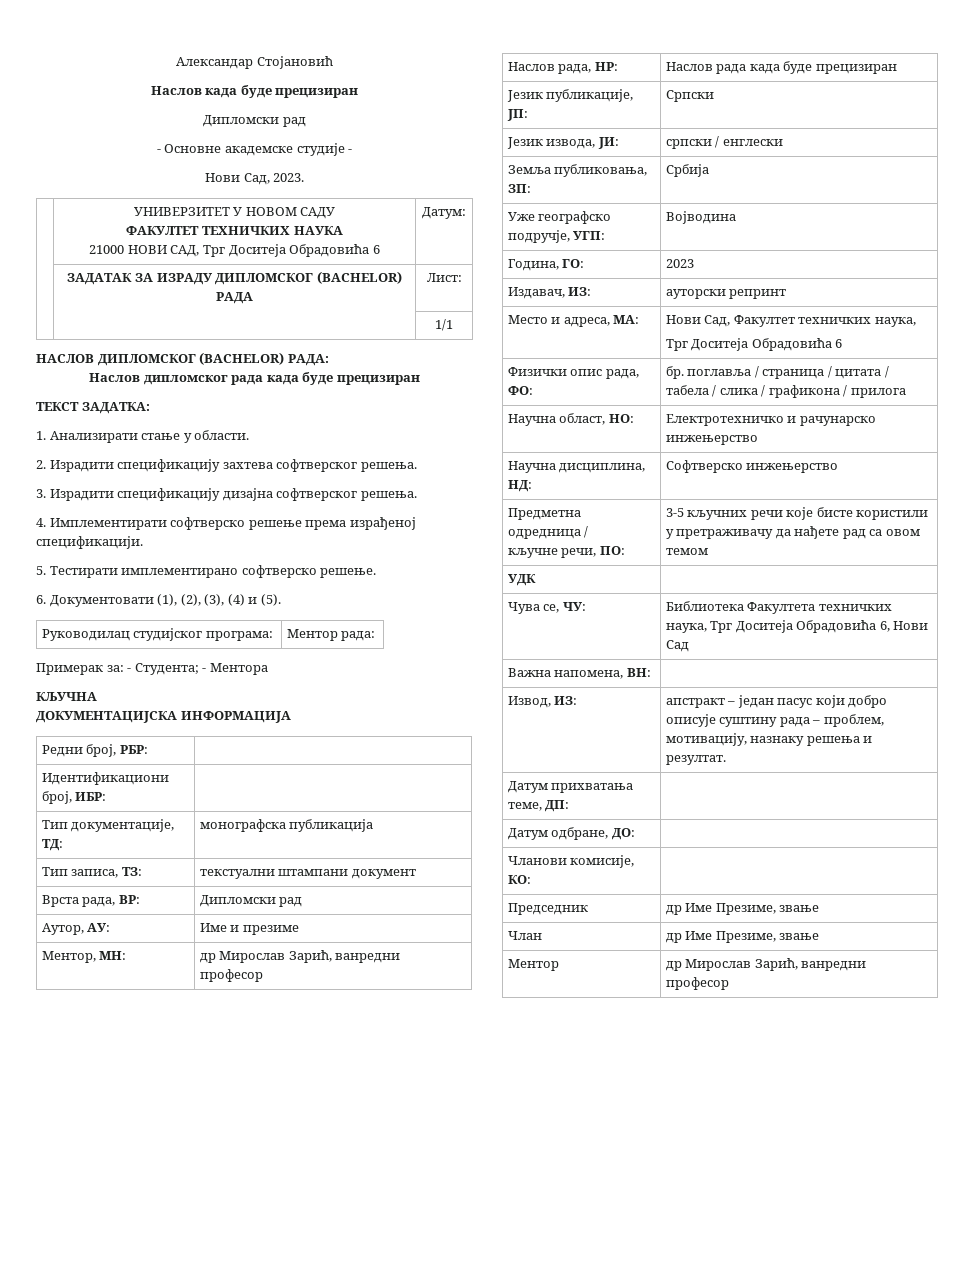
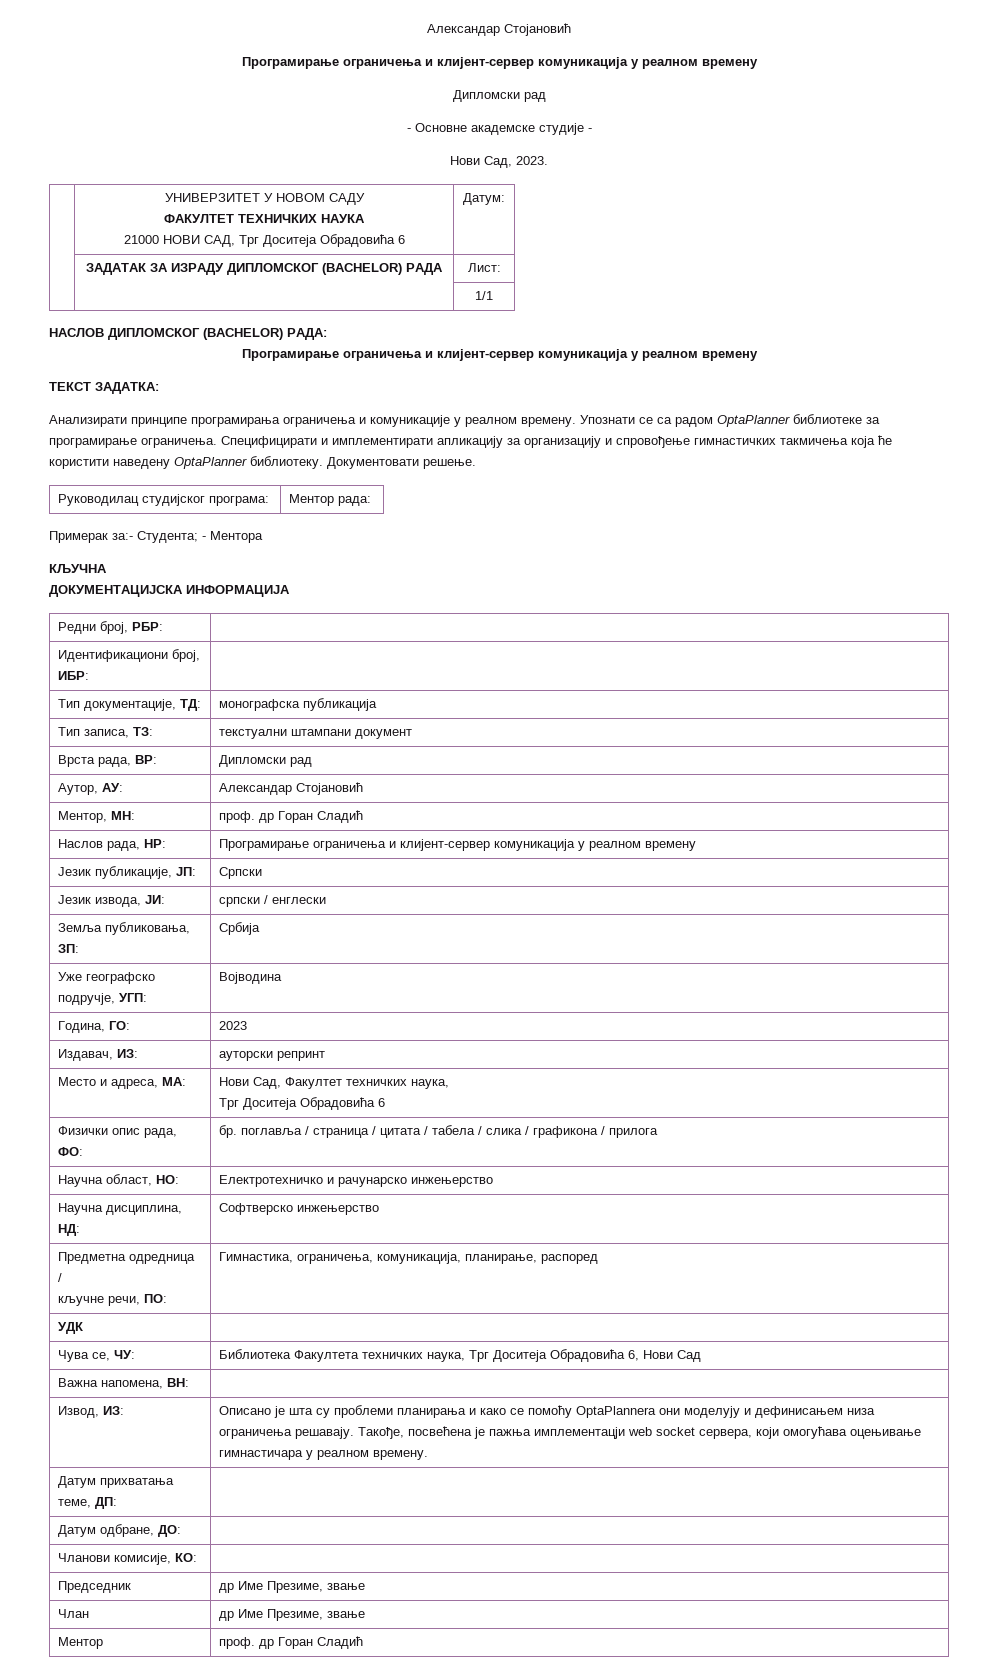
[176,56,333,69] [150,85,359,98] Александар Стојановић // Наслов када буде прецизиран -> [427,23,571,36] [241,57,758,69] Александар Стојановић // Програмирање ограничења и клијент-сервер комуникација у реалном времену
[89,372,420,385] [36,402,150,414] [36,430,250,443] [36,459,417,472] [36,488,417,501] [36,517,416,530] [36,536,143,549] [36,565,377,578] [36,594,281,607] Наслов дипломског рада када буде прецизиран // ТЕКСТ ЗАДАТКА: // 1. Анализирати стање у области. // 2. Израдити спецификацију захтева софтверског решења. // 3. Израдити спецификацију дизајна софтверског решења. // 4. Имплементирати софтверско решење према израђеној спецификацији. // 5. Тестирати имплементирано софтверско решење. // 6. Документовати (1), (2), (3), (4) и (5). -> [241,349,758,361] [49,382,159,394] [49,414,880,427] [49,435,892,448] [49,456,476,469] Програмирање ограничења и клијент-сервер комуникација у реалном времену // ТЕКСТ ЗАДАТКА: // Анализирати принципе програмирања ограничења и комуникације у реалном времену. Упознати се са радом OptaPlanner библиотеке за програмирање ограничења. Специфицирати и имплементирати апликацију за организацију и спровођење гимнастичких такмичења која ће користити наведену OptaPlanner библиотеку. Документовати решење.
[106,665,132,672] за: - -> [112,533,133,540] за:-
[199,923,299,935] Име и презиме -> [219,782,364,795] Александар Стојановић
[199,950,401,963] [199,969,263,982] [507,62,618,74] [665,61,897,74] др Мирослав Зарић, ванредни професор // Наслов рада, НР: | Наслов рада када буде прецизиран -> [219,810,364,823] [58,839,167,851] [219,839,697,851] проф. др Горан Сладић // Наслов рада, НР: | Програмирање ограничења и клијент-сервер комуникација у реалном времену
[665,507,929,520] [665,526,920,539] [665,548,708,555] 3-5 кључних речи које бисте користили у претраживачу да нађете рад са овом темом -> [219,1252,599,1264] Гимнастика, ограничења, комуникација, планирање, распоред
[665,695,888,708] [665,714,884,727] [665,733,873,746] [665,755,726,765] апстракт – један пасус који добро описује суштину рада – проблем, мотивацију, назнаку решења и резултат. -> [219,1405,876,1418] [219,1426,922,1439] [219,1450,429,1460] Описано је шта су проблеми планирања и како се помоћу OptaPlannera они моделују и дефинисањем низа ограничења решавају. Такође, посвећена је пажња имплементацји web socket сервера, који омогућава оцењивање гимнастичара у реалном времену.
[665,958,867,971] [665,977,729,990] др Мирослав Зарић, ванредни професор -> [219,1636,364,1649] проф. др Горан Сладић

